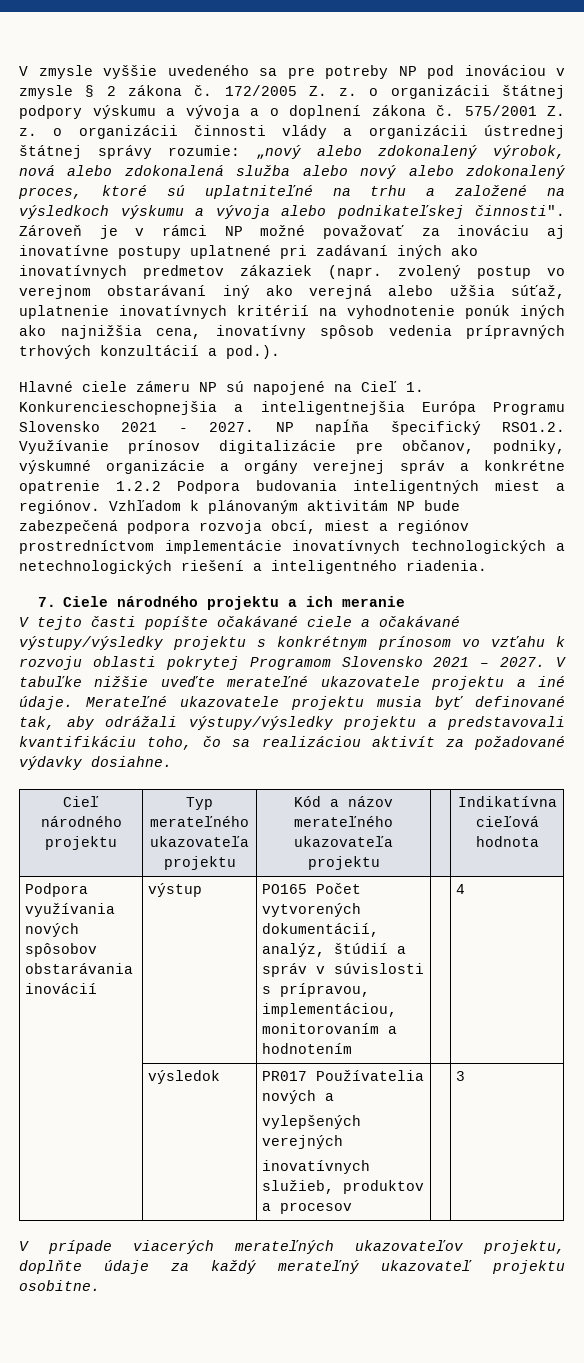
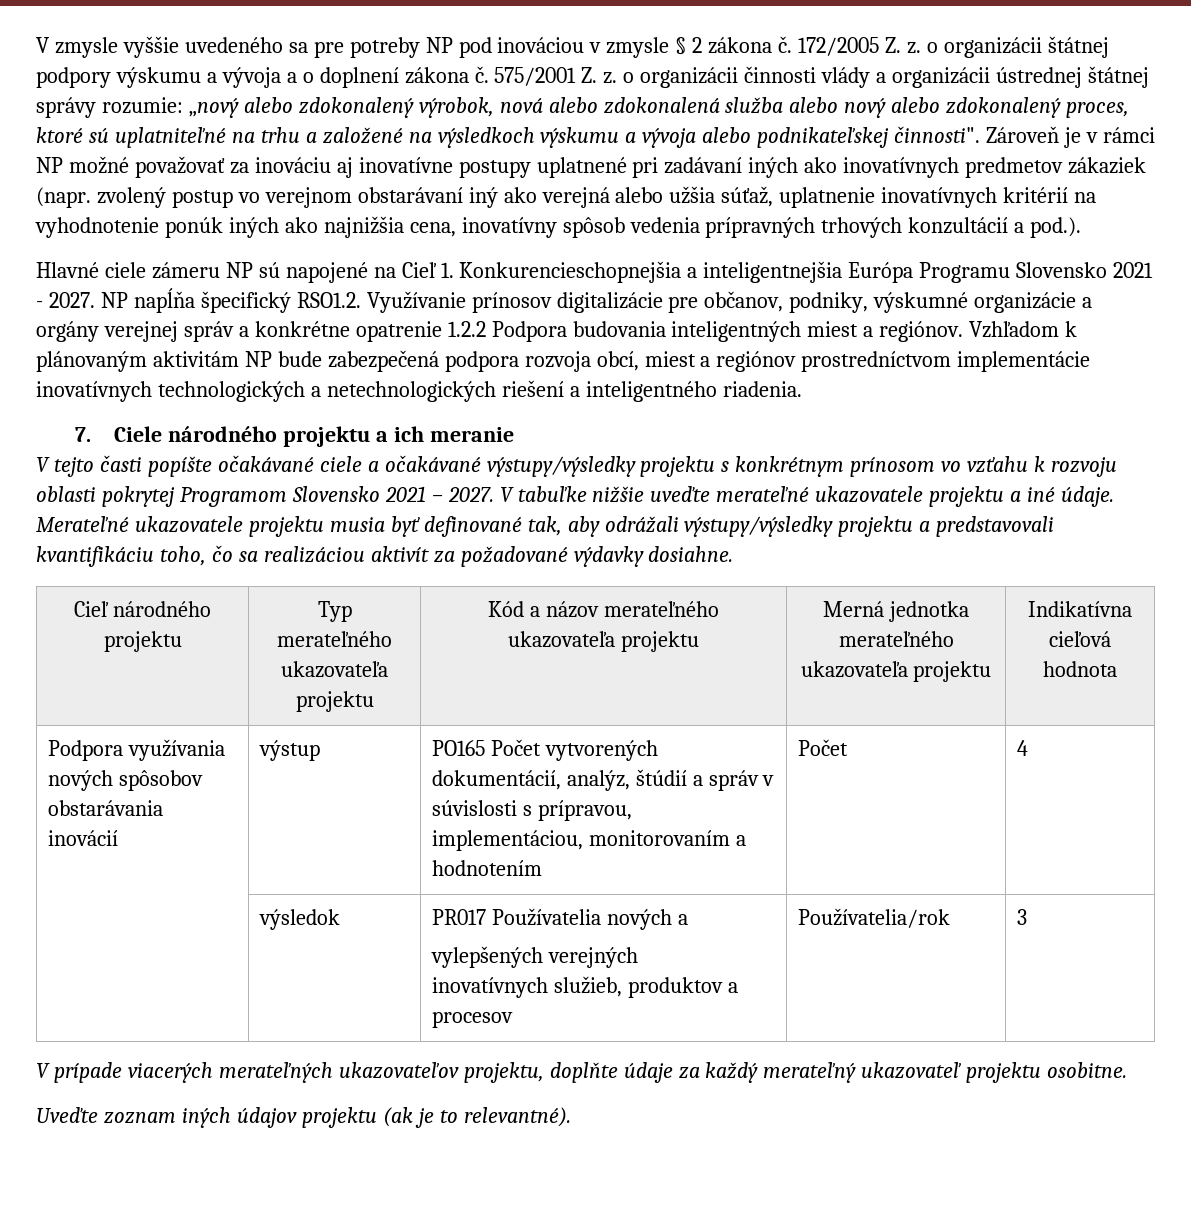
(380, 863) none -> [823,601,969,622] [838,631,954,647] [800,661,992,682] Merná jednotka merateľného ukazovateľa projektu
(353, 1048) none -> [797,739,848,756] Počet
(353, 1208) none -> [797,908,950,928] Používatelia/rok
(100, 1285) none -> [36,1107,571,1128] // Uveďte zoznam iných údajov projektu (ak je to relevantné).

